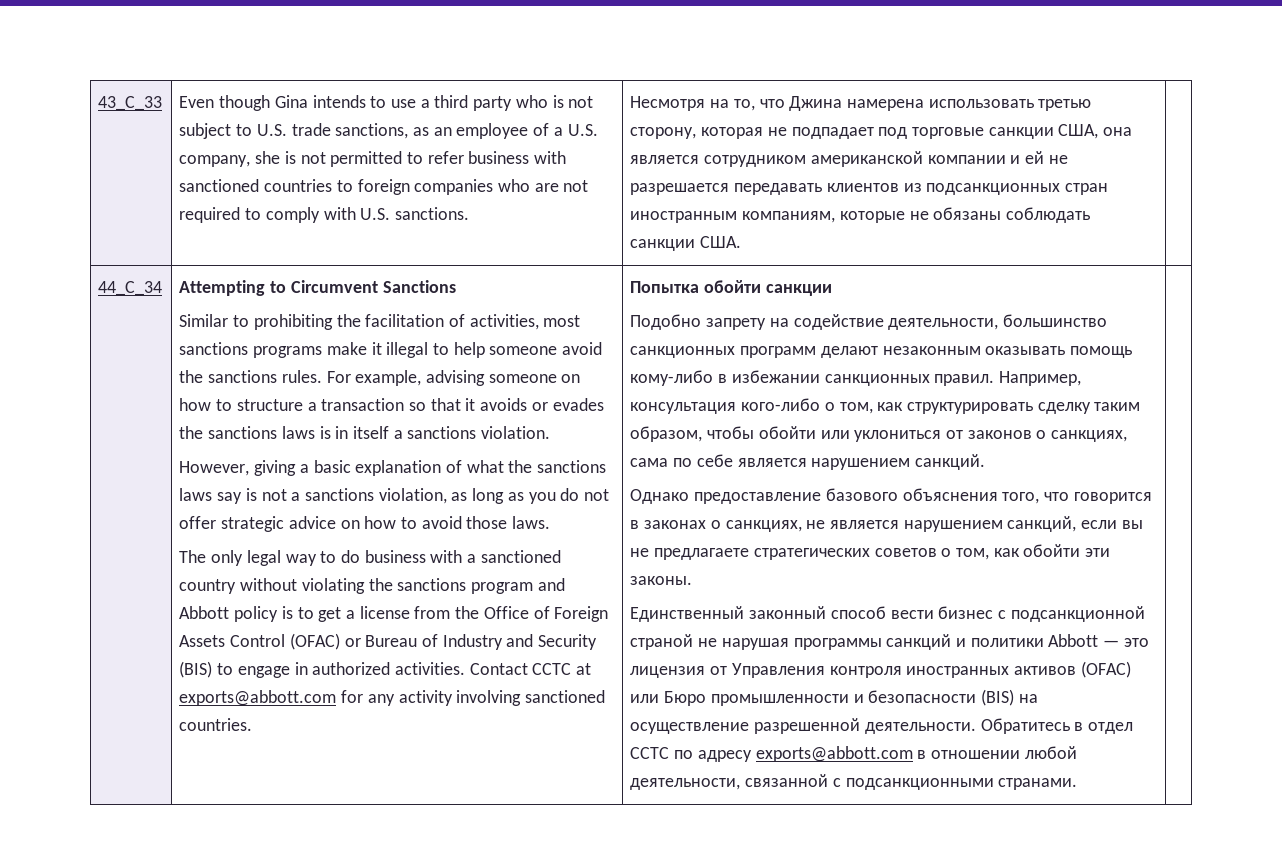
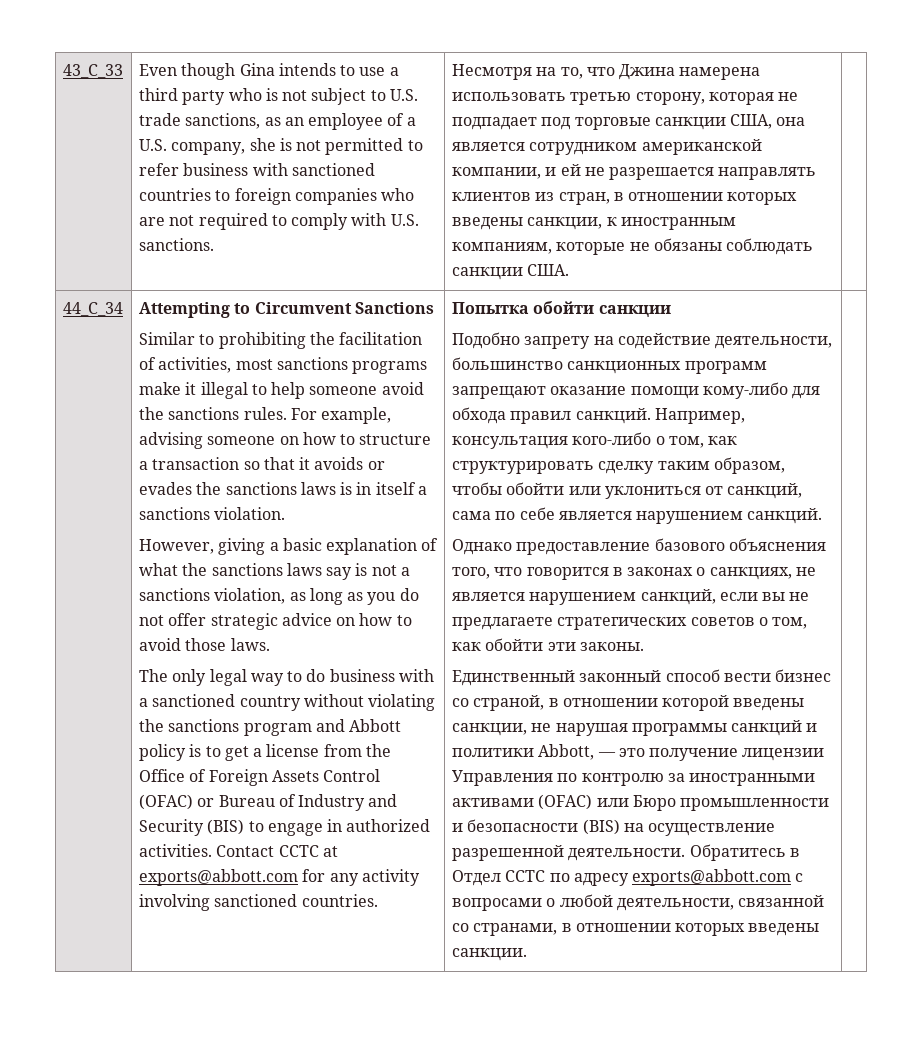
[927,155,1006,164] компании -> [451,167,541,179] компании,
[734,183,823,195] передавать -> [718,167,817,180] направлять
[926,183,1109,195] подсанкционных стран -> [558,192,798,205] [451,217,617,230] стран, в отношении которых введены санкции, к
[820,346,1133,358] [630,370,995,386] делают незаконным оказывать помощь кому-либо в избежании санкционных правил. -> [451,382,821,399] [451,407,651,424] запрещают оказание помощи кому-либо для обхода правил санкций.
[967,430,1128,442] законов о санкциях, -> [727,483,803,499] санкций,
[998,606,1145,622] [630,634,694,650] с подсанкционной страной -> [451,695,805,711] [451,723,527,736] со страной, в отношении которой введены санкции,
[1048,634,1099,647] Abbott -> [538,744,595,760] Abbott,
[630,663,1077,678] лицензия от Управления контроля иностранных активов -> [649,748,825,761] [451,770,816,786] [451,798,534,807] получение лицензии Управления по контролю за иностранными активами
[1088,722,1134,734] отдел -> [451,870,501,886] Отдел
[917,746,1077,759] [630,774,1078,790] в отношении любой деятельности, связанной с подсанкционными странами. -> [795,873,804,882] [451,894,825,911] [451,923,820,936] [451,948,527,961] с вопросами о любой деятельности, связанной со странами, в отношении которых введены санкции.

